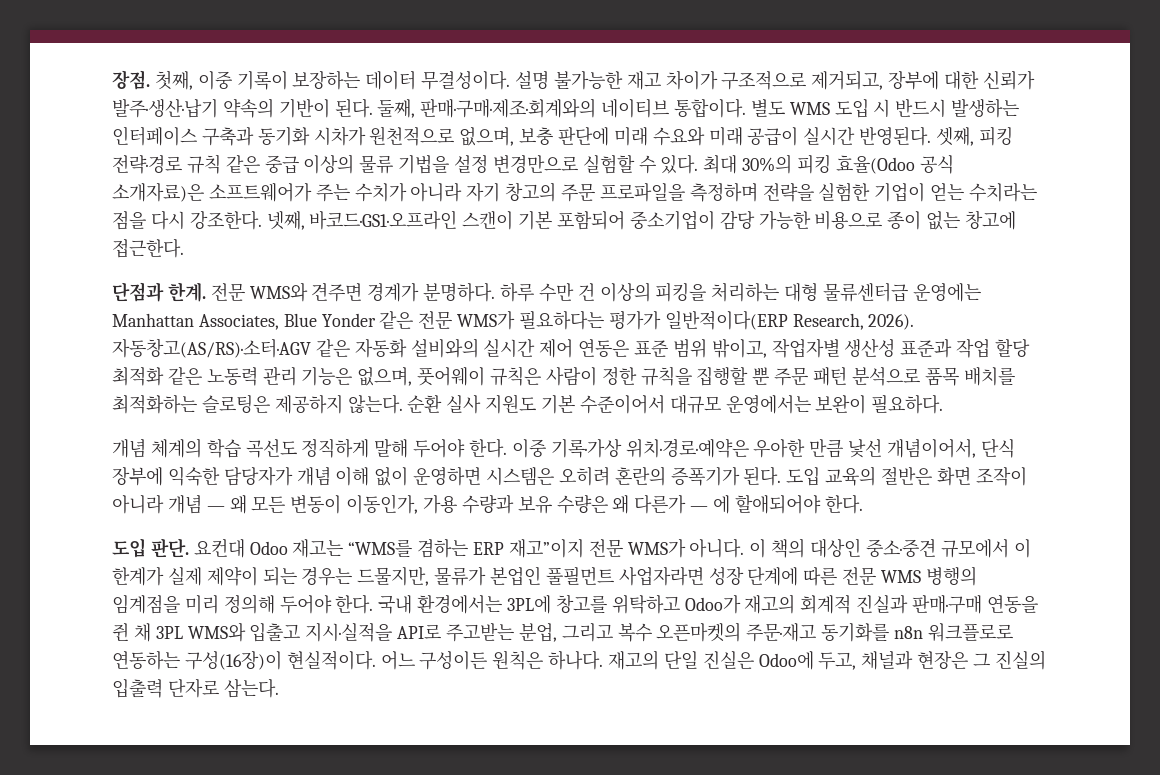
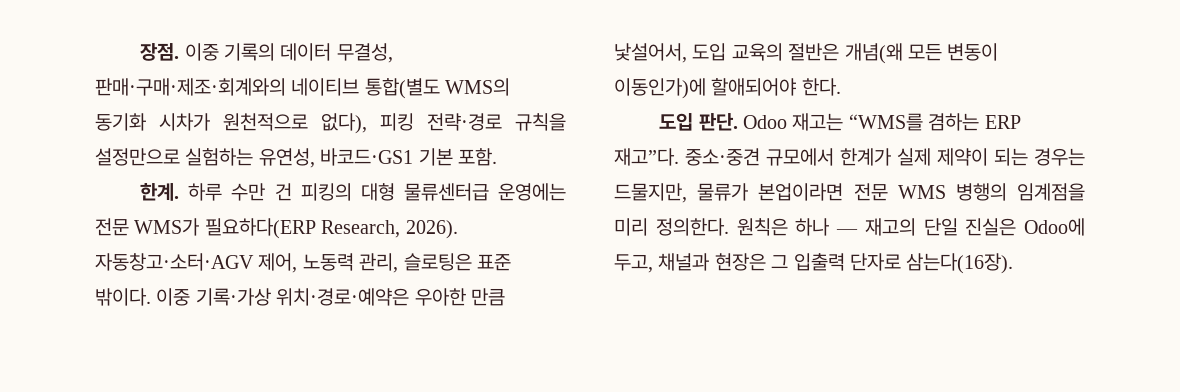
[154,70,1035,90] [112,98,1020,118] [112,126,1013,146] [112,154,954,174] [112,182,1038,202] [112,210,1017,230] [112,238,184,258] [112,282,981,302] [112,310,915,330] [112,338,1031,358] [112,366,1015,386] [112,394,944,414] [112,438,508,458] 첫째, 이중 기록이 보장하는 데이터 무결성이다. 설명 불가능한 재고 차이가 구조적으로 제거되고, 장부에 대한 신뢰가 발주·생산·납기 약속의 기반이 된다. 둘째, 판매·구매·제조·회계와의 네이티브 통합이다. 별도 WMS 도입 시 반드시 발생하는 인터페이스 구축과 동기화 시차가 원천적으로 없으며, 보충 판단에 미래 수요와 미래 공급이 실시간 반영된다. 셋째, 피킹 전략·경로 규칙 같은 중급 이상의 물류 기법을 설정 변경만으로 실험할 수 있다. 최대 30%의 피킹 효율(Odoo 공식 소개자료)은 소프트웨어가 주는 수치가 아니라 자기 창고의 주문 프로파일을 측정하며 전략을 실험한 기업이 얻는 수치라는 점을 다시 강조한다. 넷째, 바코드·GS1·오프라인 스캔이 기본 포함되어 중소기업이 감당 가능한 비용으로 종이 없는 창고에 접근한다. // 단점과 한계. 전문 WMS와 견주면 경계가 분명하다. 하루 수만 건 이상의 피킹을 처리하는 대형 물류센터급 운영에는 Manhattan Associates, Blue Yonder 같은 전문 WMS가 필요하다는 평가가 일반적이다(ERP Research, 2026). 자동창고(AS/RS)·소터·AGV 같은 자동화 설비와의 실시간 제어 연동은 표준 범위 밖이고, 작업자별 생산성 표준과 작업 할당 최적화 같은 노동력 관리 기능은 없으며, 풋어웨이 규칙은 사람이 정한 규칙을 집행할 뿐 주문 패턴 분석으로 품목 배치를 최적화하는 슬로팅은 제공하지 않는다. 순환 실사 지원도 기본 수준이어서 대규모 운영에서는 보완이 필요하다. // 개념 체계의 학습 곡선도 정직하게 말해 두어야 한다. -> [184,43,393,63] [95,78,511,99] [95,113,566,134] [95,148,497,168] [140,183,566,201] [95,218,458,239] [95,253,511,273] [95,288,151,306] 이중 기록의 데이터 무결성, 판매·구매·제조·회계와의 네이티브 통합(별도 WMS의 동기화 시차가 원천적으로 없다), 피킹 전략·경로 규칙을 설정만으로 실험하는 유연성, 바코드·GS1 기본 포함. // 한계. 하루 수만 건 피킹의 대형 물류센터급 운영에는 전문 WMS가 필요하다(ERP Research, 2026). 자동창고·소터·AGV 제어, 노동력 관리, 슬로팅은 표준 밖이다.
[848,438,1015,458] [112,466,1027,486] [112,494,731,514] 낯선 개념이어서, 단식 장부에 익숙한 담당자가 개념 이해 없이 운영하면 시스템은 오히려 혼란의 증폭기가 된다. 도입 교육의 절반은 화면 조작이 아니라 개념 — 왜 모든 변동이 이동인가, 가용 수량과 보유 수량은 왜 다른가 — 에 -> [614,43,999,64] [614,78,706,99] 낯설어서, 도입 교육의 절반은 개념(왜 모든 변동이 이동인가)에
[193,538,245,558] 요컨대 -> (738, 122) none
[508,538,862,558] 재고”이지 전문 WMS가 아니다. 이 책의 대상인 -> [614,148,679,166] 재고”다.
[1013,539,1031,558] 이 -> (834, 157) none
[490,566,838,586] 본업인 풀필먼트 사업자라면 성장 단계에 따른 -> [758,183,844,201] 본업이라면
[223,594,1038,614] [112,622,1013,642] [112,650,604,670] 정의해 두어야 한다. 국내 환경에서는 3PL에 창고를 위탁하고 Odoo가 재고의 회계적 진실과 판매·구매 연동을 쥔 채 3PL WMS와 입출고 지시·실적을 API로 주고받는 분업, 그리고 복수 오픈마켓의 주문·재고 동기화를 n8n 워크플로로 연동하는 구성(16장)이 현실적이다. 어느 구성이든 원칙은 하나다. -> [655,218,858,236] 정의한다. 원칙은 하나 —
[994,650,1046,670] 진실의 -> (789, 262) none
[223,678,279,698] 삼는다. -> [906,253,1014,274] 삼는다(16장).

